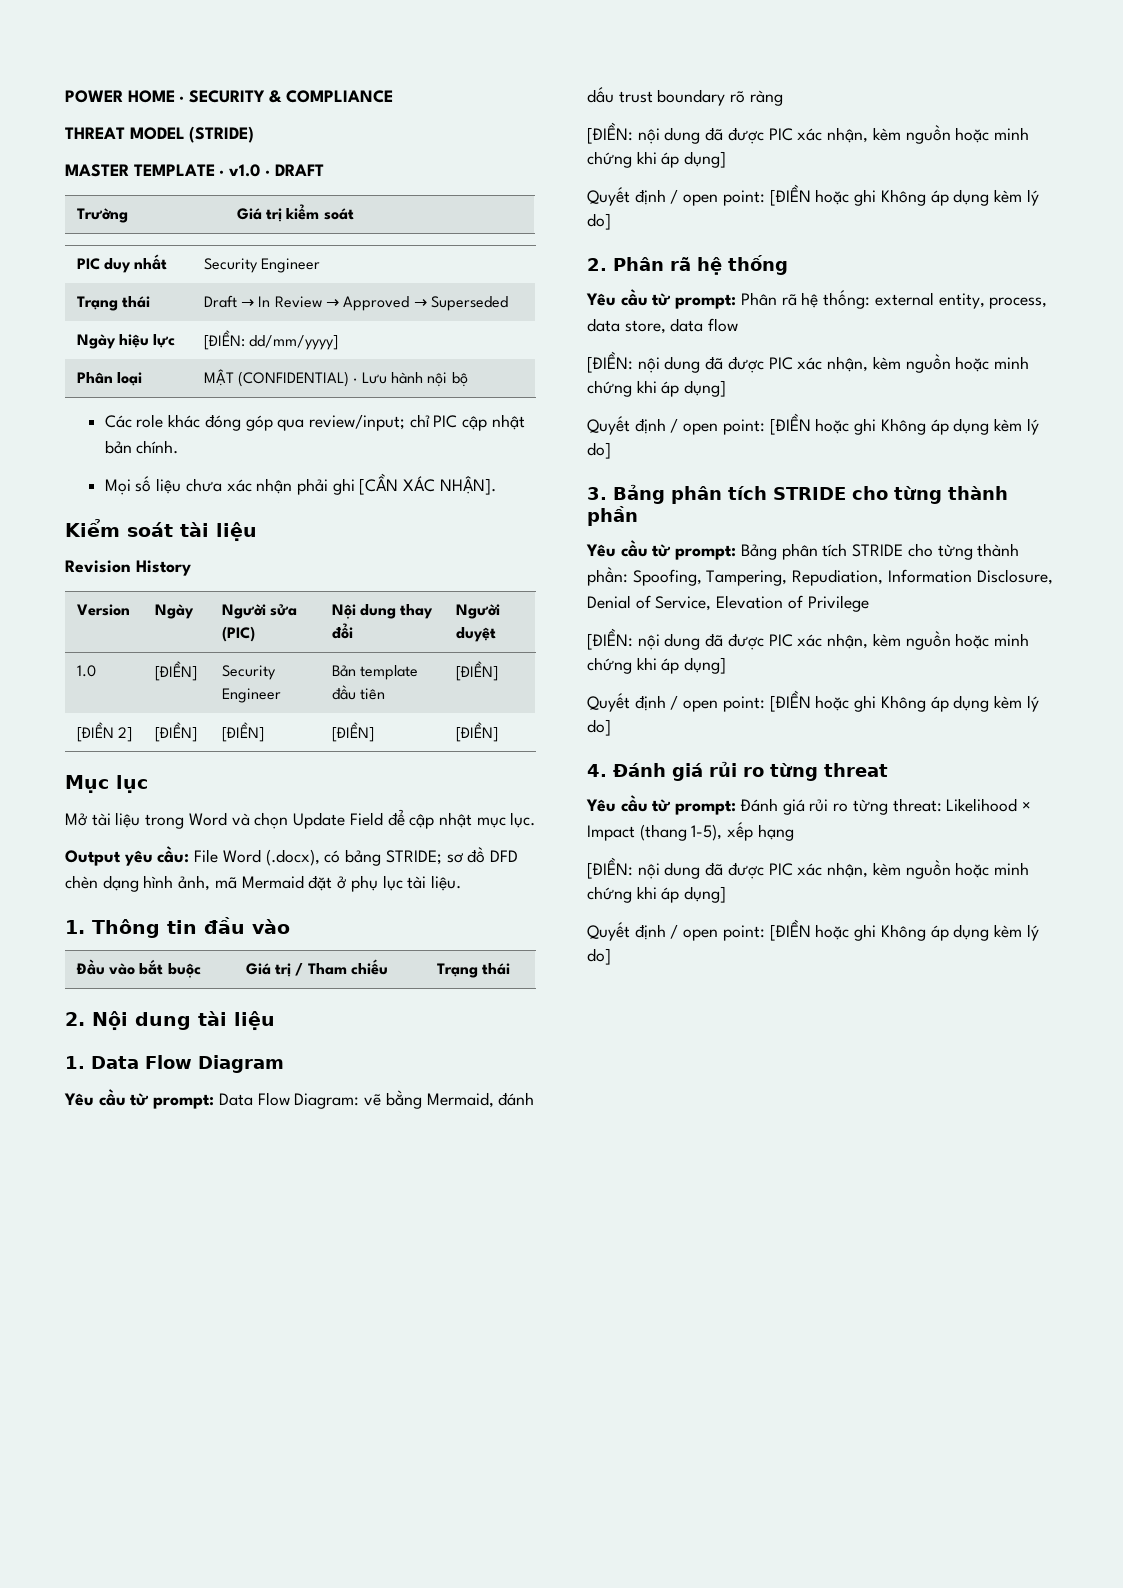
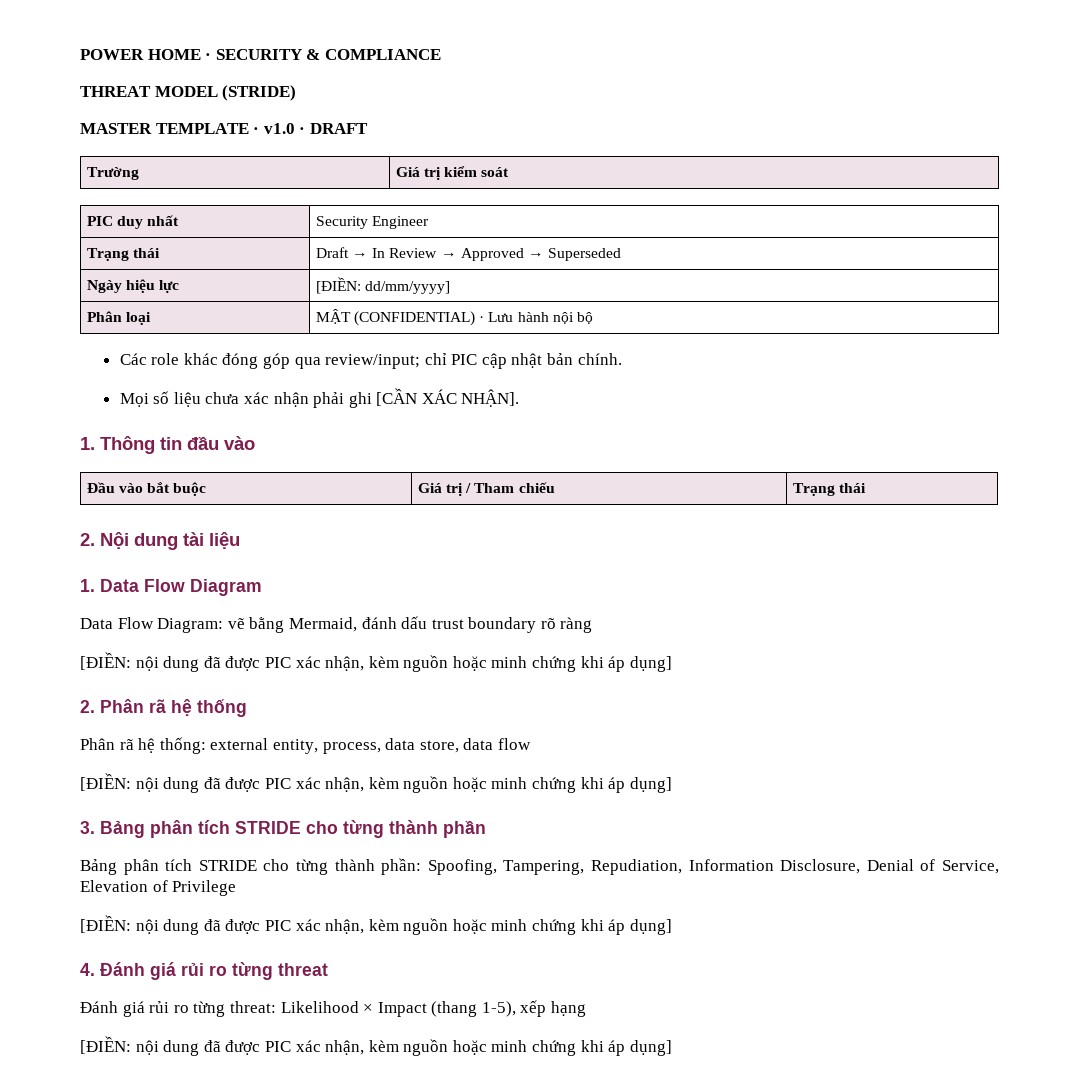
[65,518,257,542] [65,560,191,576] [76,604,130,616] [154,604,194,619] [221,604,297,619] [221,626,255,642] [331,604,434,619] [331,623,353,639] [455,604,500,619] [455,627,496,642] [76,665,96,677] [154,661,197,681] [221,665,276,680] [221,688,281,703] [331,665,418,680] [331,685,385,700] [455,661,498,681] [76,722,132,742] [154,722,197,742] [221,722,264,742] [331,722,374,742] [455,722,498,742] [65,775,148,794] [65,809,536,829] [65,846,518,866] [65,875,461,892] // Kiểm soát tài liệu // Revision History // Version | Ngày | Người sửa (PIC) | Nội dung thay đổi | Người duyệt // 1.0 | [ĐIỀN] | Security Engineer | Bản template đầu tiên | [ĐIỀN] // [ĐIỀN 2] | [ĐIỀN] | [ĐIỀN] | [ĐIỀN] | [ĐIỀN] // Mục lục // Mở tài liệu trong Word và chọn Update Field để cập nhật mục lục. // Output yêu cầu: File Word (.docx), có bảng STRIDE; sơ đồ DFD chèn dạng hình ảnh, mã Mermaid đặt ở phụ lục tài liệu. -> (520, 398) none
[64,1089,215,1109] Yêu cầu từ prompt: -> (262, 587) none
[587,184,1039,206] [587,213,611,230] // Quyết định / open point: [ĐIỀN hoặc ghi Không áp dụng kèm lý do] -> (672, 664) none
[586,289,737,309] Yêu cầu từ prompt: -> (247, 708) none
[587,413,1039,435] [587,442,611,459] // Quyết định / open point: [ĐIỀN hoặc ghi Không áp dụng kèm lý do] -> (672, 785) none
[586,540,737,560] Yêu cầu từ prompt: -> (486, 829) none
[587,690,1039,712] [587,719,611,736] // Quyết định / open point: [ĐIỀN hoặc ghi Không áp dụng kèm lý do] -> (672, 927) none
[586,795,737,815] Yêu cầu từ prompt: -> (328, 969) none
[587,919,1039,941] [587,948,611,965] // Quyết định / open point: [ĐIỀN hoặc ghi Không áp dụng kèm lý do] -> (672, 1048) none

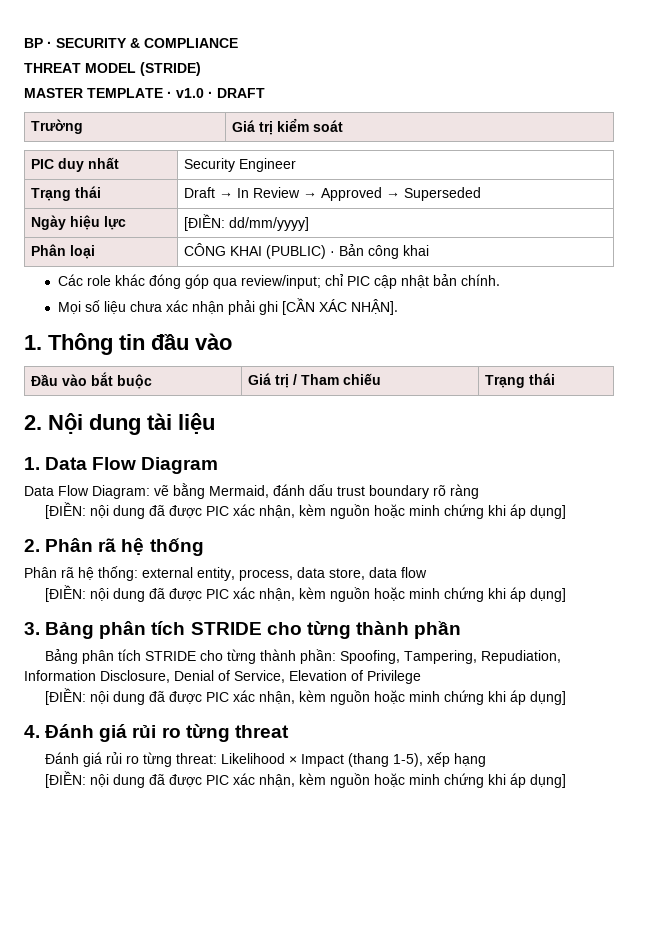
[80,49,201,60] POWER HOME -> [24,38,43,48] BP
[315,309,594,326] MẬT (CONFIDENTIAL) · Lưu hành nội bộ -> [183,243,429,259] CÔNG KHAI (PUBLIC) · Bản công khai

